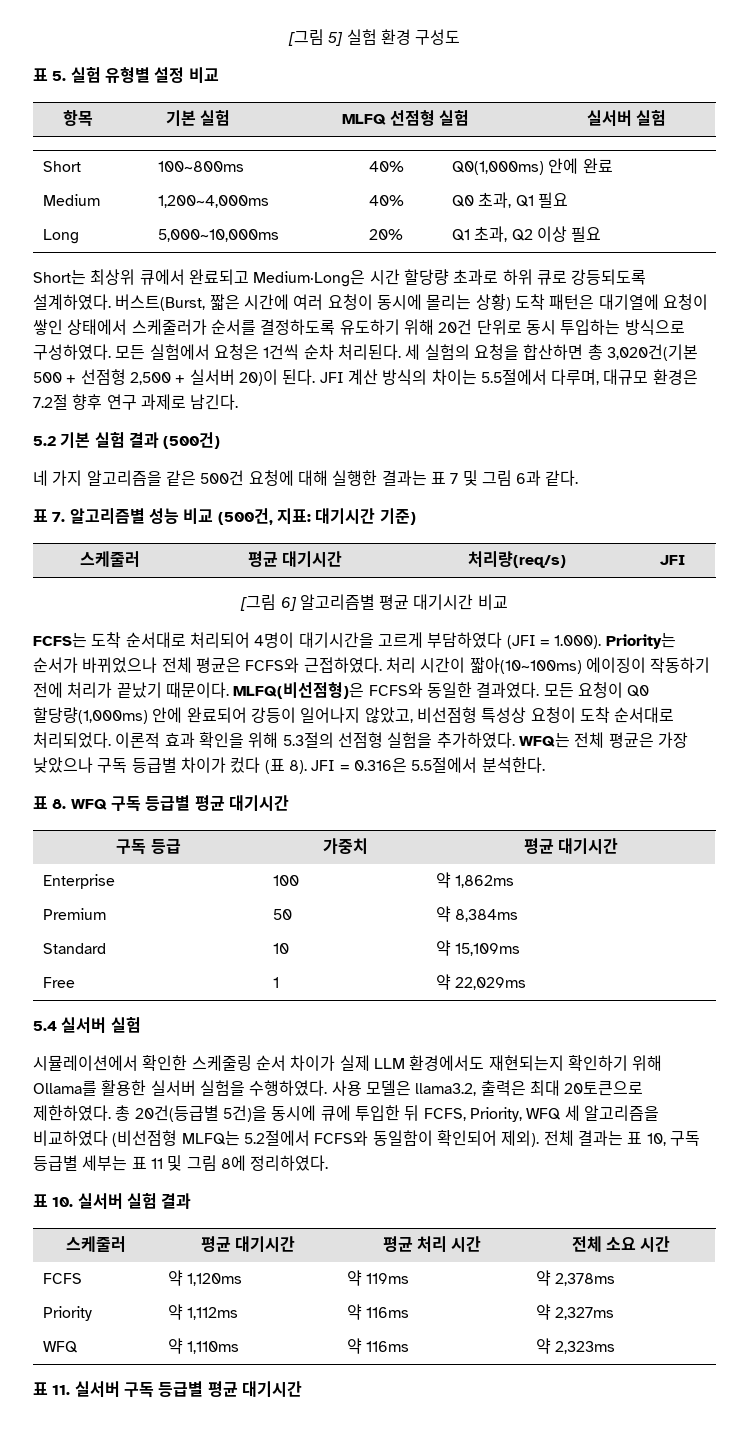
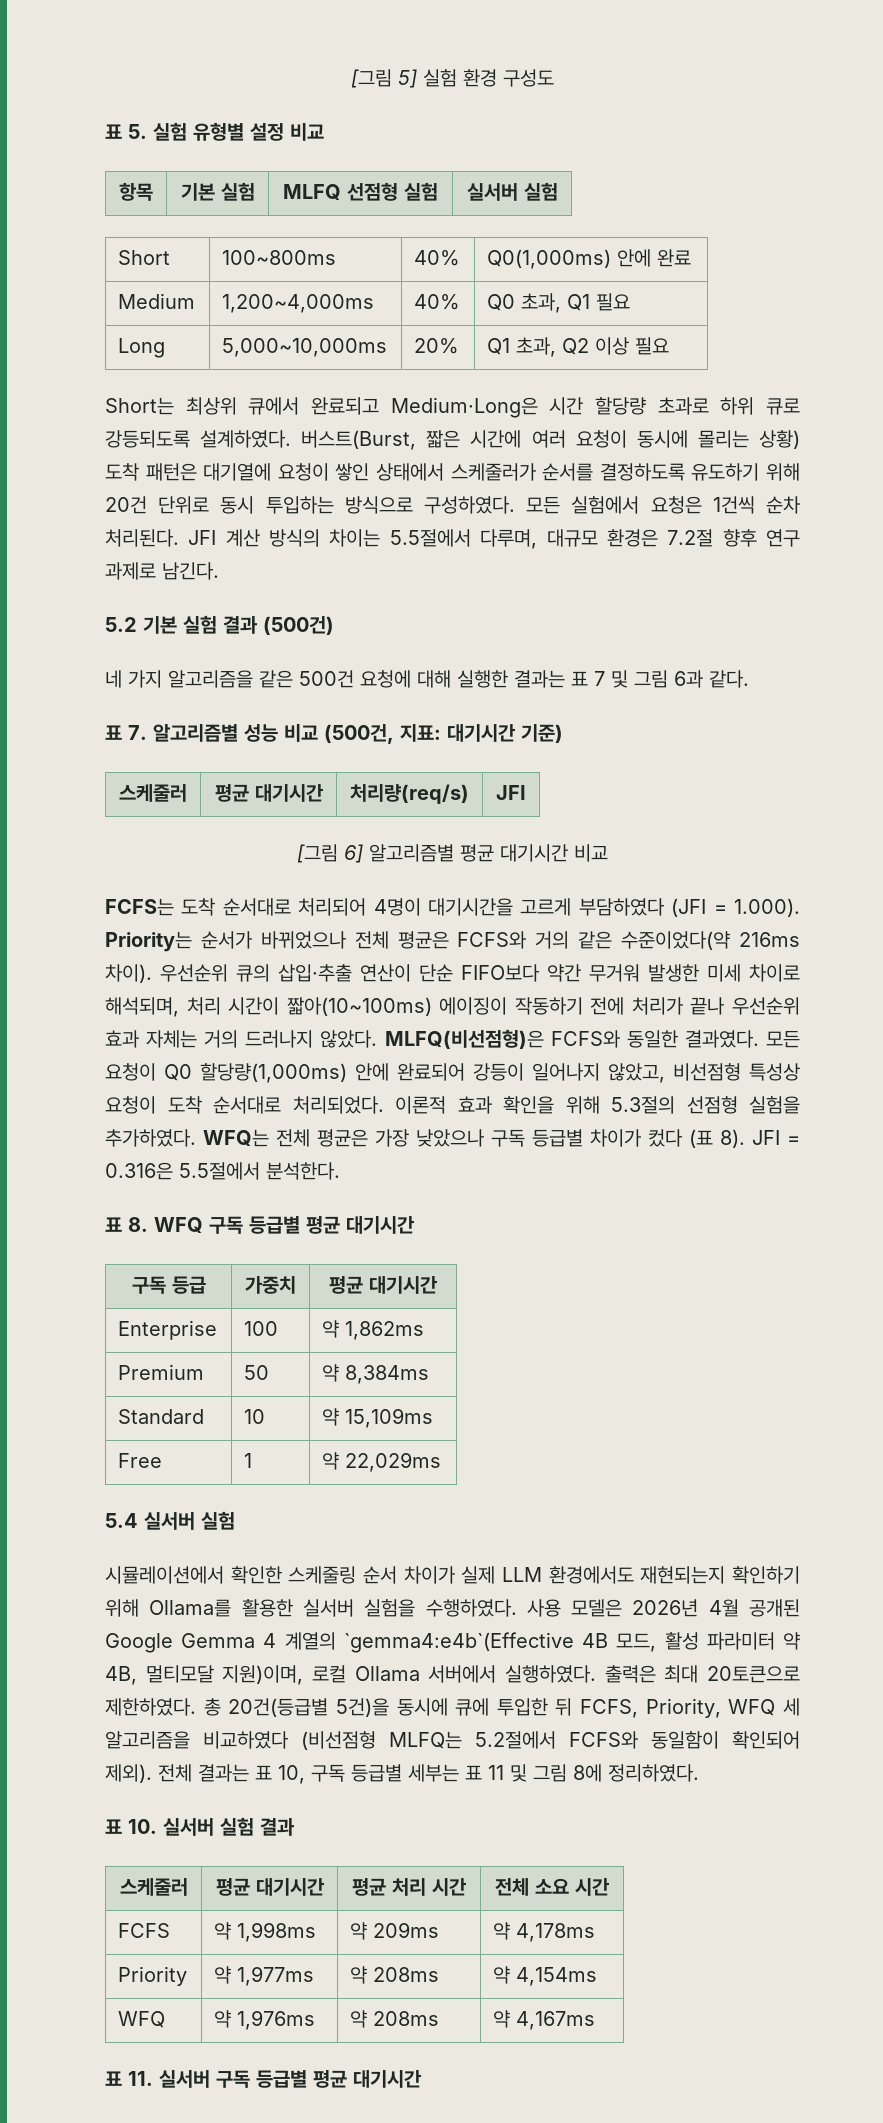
[405,344,698,361] [33,369,316,386] 세 실험의 요청을 합산하면 총 3,020건(기본 500 + 선점형 2,500 + 실서버 20)이 된다. -> (179, 538) none
[303,657,382,673] 근접하였다. -> [535,931,801,950] [105,964,800,983] [105,997,179,1017] 거의 같은 수준이었다(약 216ms 차이). 우선순위 큐의 삽입·추출 연산이 단순 FIFO보다 약간 무거워 발생한 미세 차이로 해석되며,
[116,682,229,698] 끝났기 때문이다. -> [690,997,800,1015] [105,1030,378,1048] 끝나 우선순위 효과 자체는 거의 드러나지 않았다.
[415,1083,477,1096] llama3.2, -> [632,1599,800,1617] [105,1632,800,1653] [105,1665,596,1685] 2026년 4월 공개된 Google Gemma 4 계열의 `gemma4:e4b`(Effective 4B 모드, 활성 파라미터 약 4B, 멀티모달 지원)이며, 로컬 Ollama 서버에서 실행하였다.
[187,1273,243,1286] [347,1270,410,1286] [536,1270,616,1286] 1,120ms | 약 119ms | 약 2,378ms -> [237,1922,317,1942] [350,1922,440,1940] [493,1922,596,1942] 1,998ms | 약 209ms | 약 4,178ms
[187,1307,239,1320] [347,1304,410,1320] [536,1304,615,1320] 1,112ms | 약 116ms | 약 2,327ms -> [237,1966,315,1986] [350,1966,440,1984] [493,1966,598,1986] 1,977ms | 약 208ms | 약 4,154ms
[187,1341,240,1354] [347,1338,410,1354] [536,1338,616,1354] 1,110ms | 약 116ms | 약 2,323ms -> [237,2010,316,2030] [350,2010,440,2028] [493,2010,596,2030] 1,976ms | 약 208ms | 약 4,167ms

